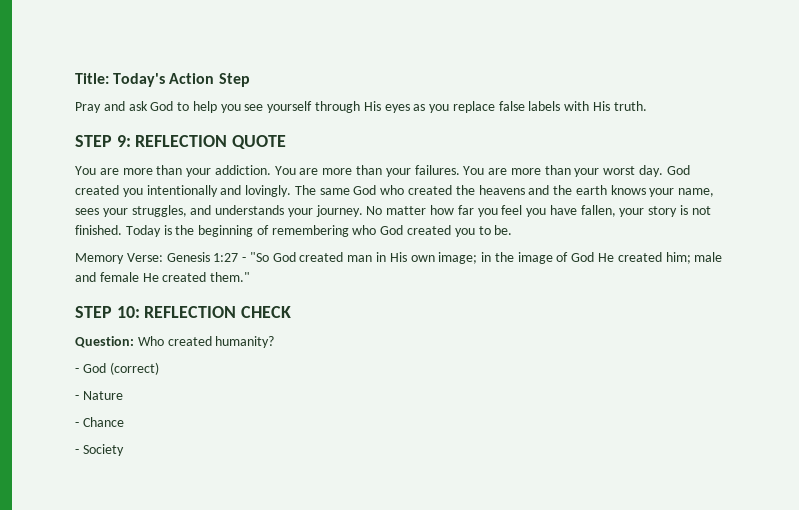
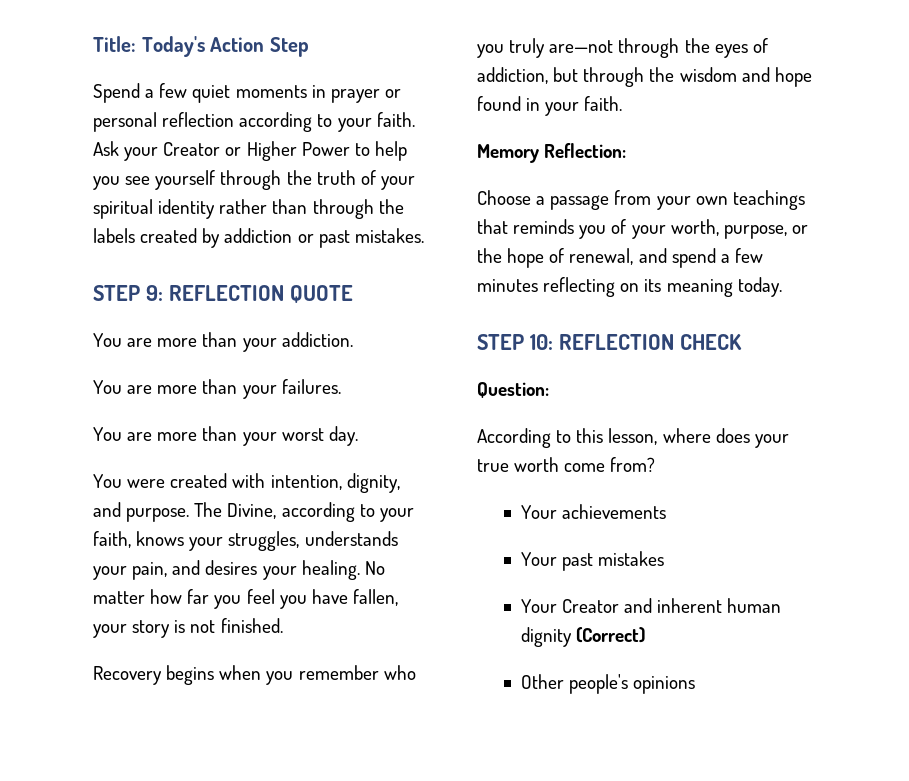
[75,101,174,113] Pray and ask God -> [93,83,401,103] [93,112,415,132] [93,141,350,161] Spend a few quiet moments in prayer or personal reflection according to your faith. Ask your Creator or Higher Power
[363,101,647,113] His eyes as you replace false labels with His truth. -> [286,170,415,190] [93,199,404,219] [93,228,424,248] the truth of your spiritual identity rather than through the labels created by addiction or past mistakes.
(271, 170) none -> (353, 339) //
(460, 170) none -> (341, 386) //
[666,165,690,175] [75,185,715,197] [75,205,363,217] God created you intentionally and lovingly. The same God who created the heavens and the earth knows your name, sees your struggles, and understands your journey. -> [93,473,400,493] [93,502,414,522] [93,531,398,551] [93,560,360,580] // You were created with intention, dignity, and purpose. The Divine, according to your faith, knows your struggles, understands your pain, and desires your healing.
[125,225,513,237] [75,252,723,264] [75,272,251,282] Today is the beginning of remembering who God created you to be. // Memory Verse: Genesis 1:27 - "So God created man in His own image; in the image of God He created him; male and female He created them." -> [93,665,416,685] [477,38,768,58] [477,67,812,87] [477,96,623,116] [477,143,627,163] [477,190,805,210] [477,219,808,239] [477,248,763,268] [477,277,782,297] // Recovery begins when you remember who you truly are—not through the eyes of addiction, but through the wisdom and hope found in your faith. // Memory Reflection: // Choose a passage from your own teachings that reminds you of your worth, purpose, or the hope of renewal, and spend a few minutes reflecting on its meaning today.
[137,336,275,348] [75,362,159,375] [75,391,123,400] [75,417,124,427] [75,444,124,456] Who created humanity? // - God (correct) // - Nature // - Chance // - Society -> [477,428,789,448] [477,457,656,472] [520,504,666,519] [520,551,664,571] [520,598,782,613] [520,627,645,647] [520,674,695,694] // According to this lesson, where does your true worth come from? // Your achievements // Your past mistakes // Your Creator and inherent human dignity (Correct) // Other people's opinions

